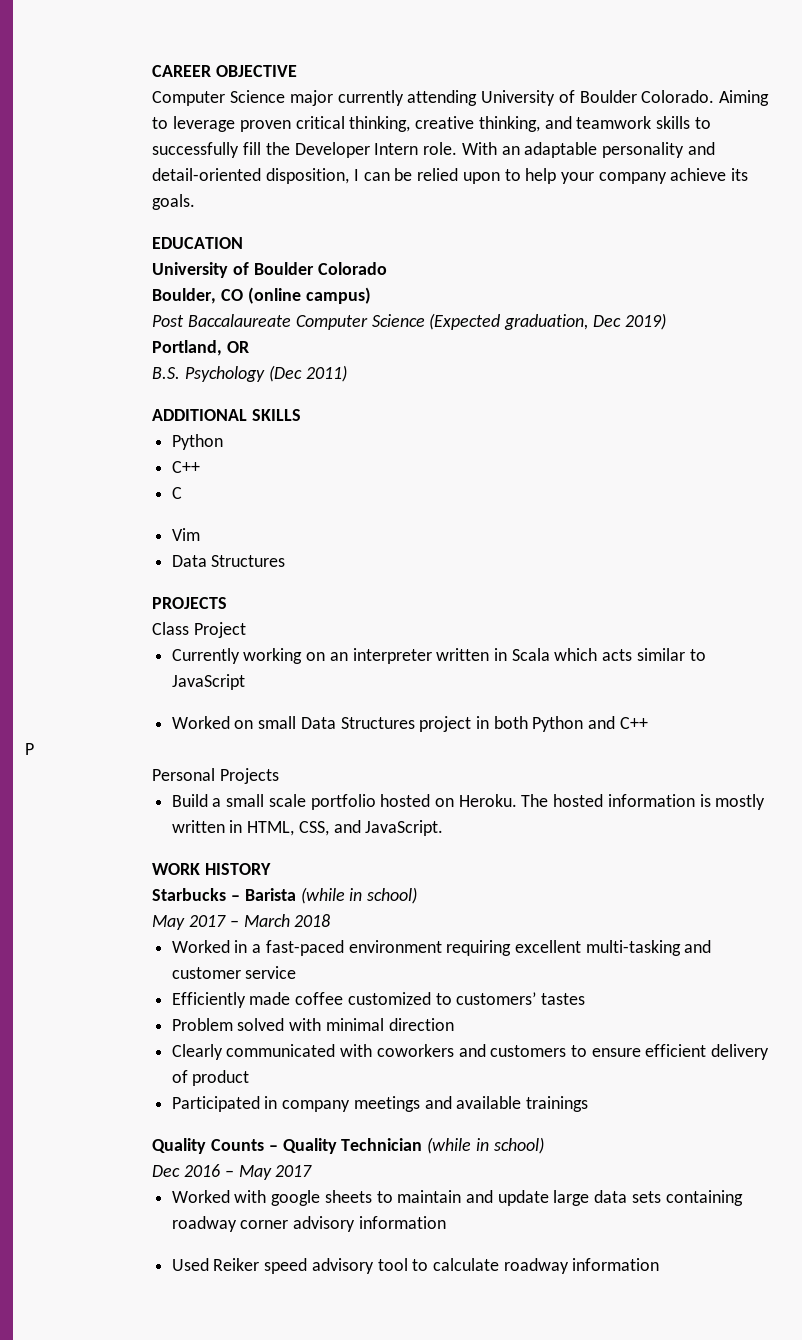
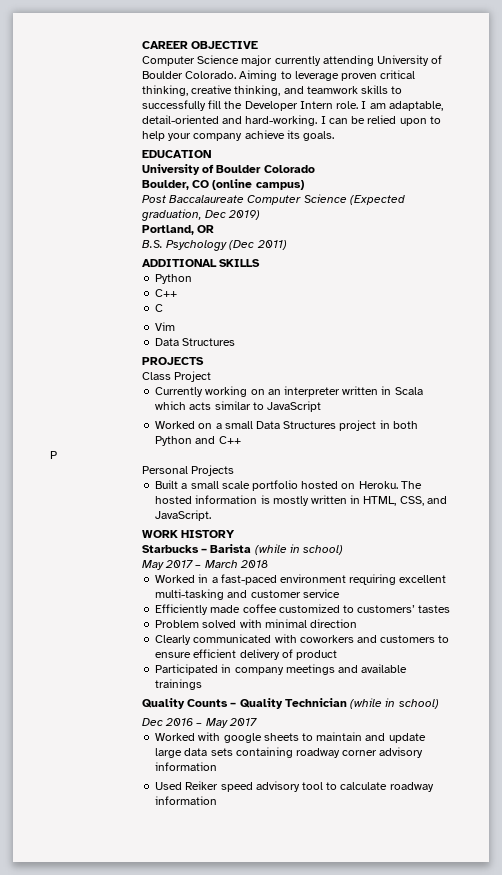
[461,142,715,158] [152,168,350,184] With an adaptable personality and detail-oriented disposition, -> [361,101,443,111] [141,115,318,126] I am adaptable, detail-oriented and hard-working.
(254, 724) none -> [215,423,222,429] a
[171,794,208,807] Build -> [155,480,179,489] Built

